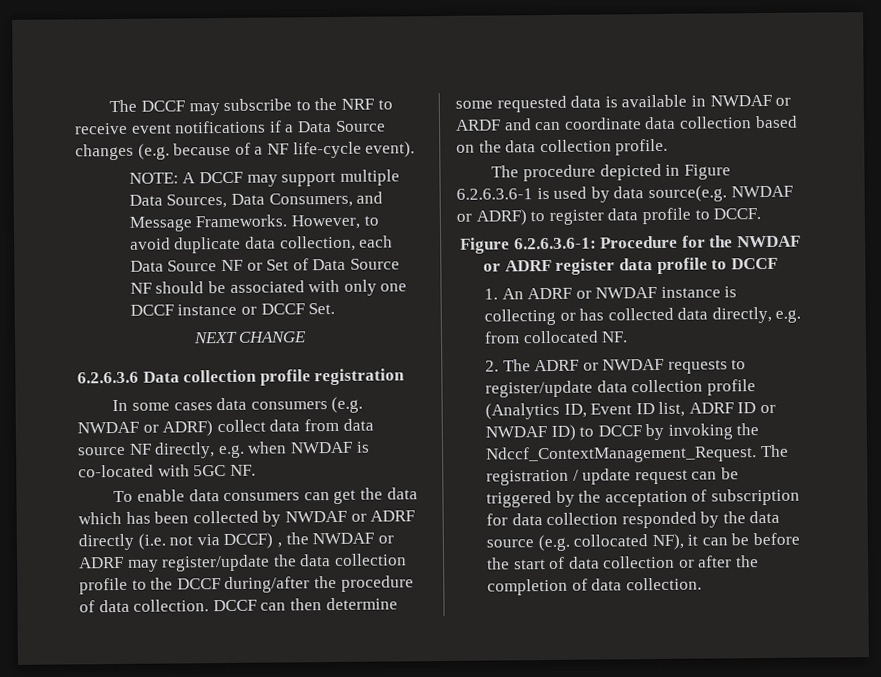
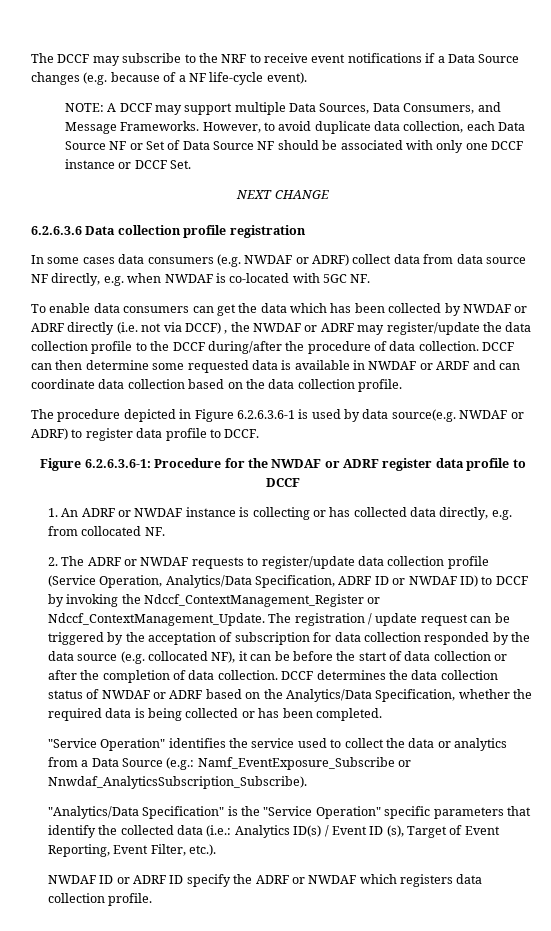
[484,401,686,420] (Analytics ID, Event ID list, -> [47,575,336,588] (Service Operation, Analytics/Data Specification,
[485,445,757,464] Ndccf_ContextManagement_Request. -> [144,594,381,607] [47,613,265,626] Ndccf_ContextManagement_Register or Ndccf_ContextManagement_Update.
(702, 584) none -> [281,670,498,680] [47,689,533,702] [47,708,382,721] [47,738,508,751] [47,757,412,770] [47,776,307,789] [47,806,531,819] [47,825,500,838] [47,844,217,857] [47,874,483,887] [47,893,153,906] DCCF determines the data collection status of NWDAF or ADRF based on the Analytics/Data Specification, whether the required data is being collected or has been completed. // "Service Operation" identifies the service used to collect the data or analytics from a Data Source (e.g.: Namf_EventExposure_Subscribe or Nnwdaf_AnalyticsSubscription_Subscribe). // "Analytics/Data Specification" is the "Service Operation" specific parameters that identify the collected data (i.e.: Analytics ID(s) / Event ID (s), Target of Event Reporting, Event Filter, etc.). // NWDAF ID or ADRF ID specify the ADRF or NWDAF which registers data collection profile.

